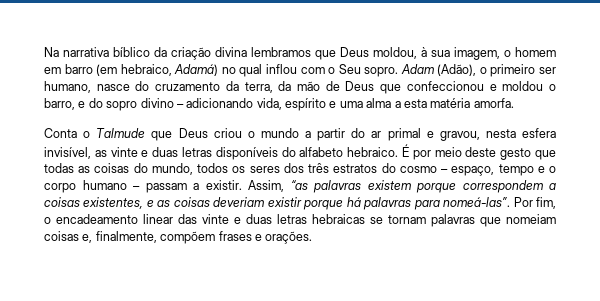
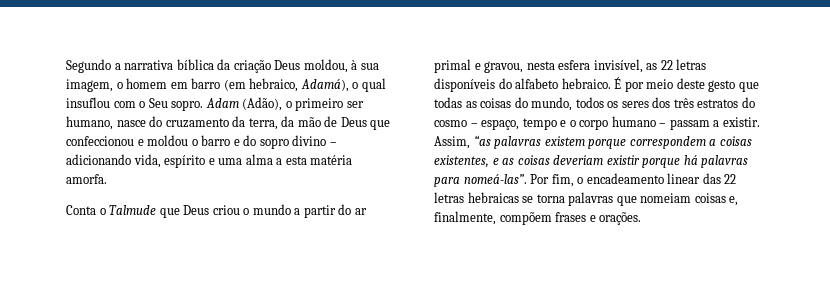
[44,47,336,60] Na narrativa bíblico da criação divina lembramos que -> [66,59,271,73] Segundo a narrativa bíblica da criação
[174,64,297,77] Adamá) no qual inflou -> [300,78,386,92] [66,97,110,108] Adamá), o qual insuflou
[44,98,75,110] barro, -> [201,135,231,146] barro
[110,147,179,157] vinte e duas -> [660,60,673,70] 22
[202,214,272,224] vinte e duas -> [724,174,737,184] 22
[388,215,426,224] tornam -> [536,194,565,203] torna

